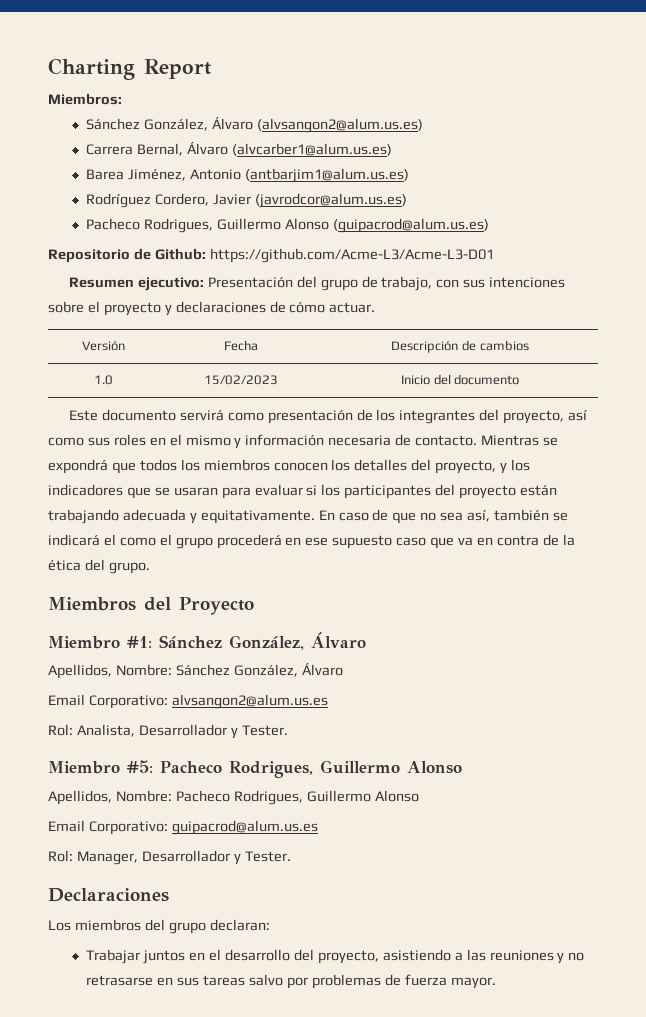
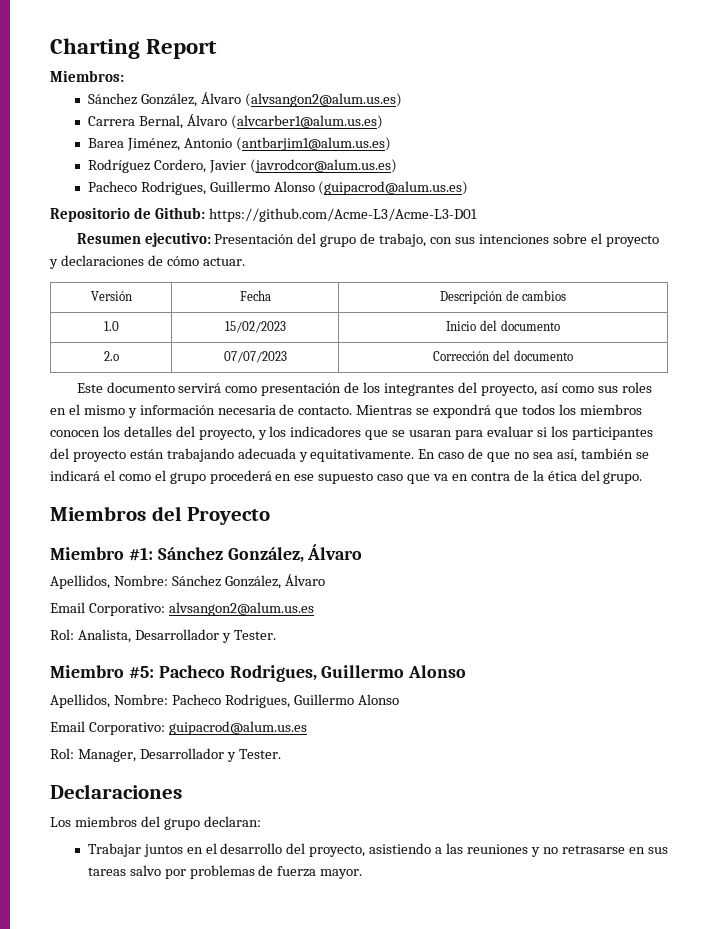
(520, 379) none -> [103,351,119,361] [223,351,287,363] [433,350,573,361] // 2.o | 07/07/2023 | Corrección del documento

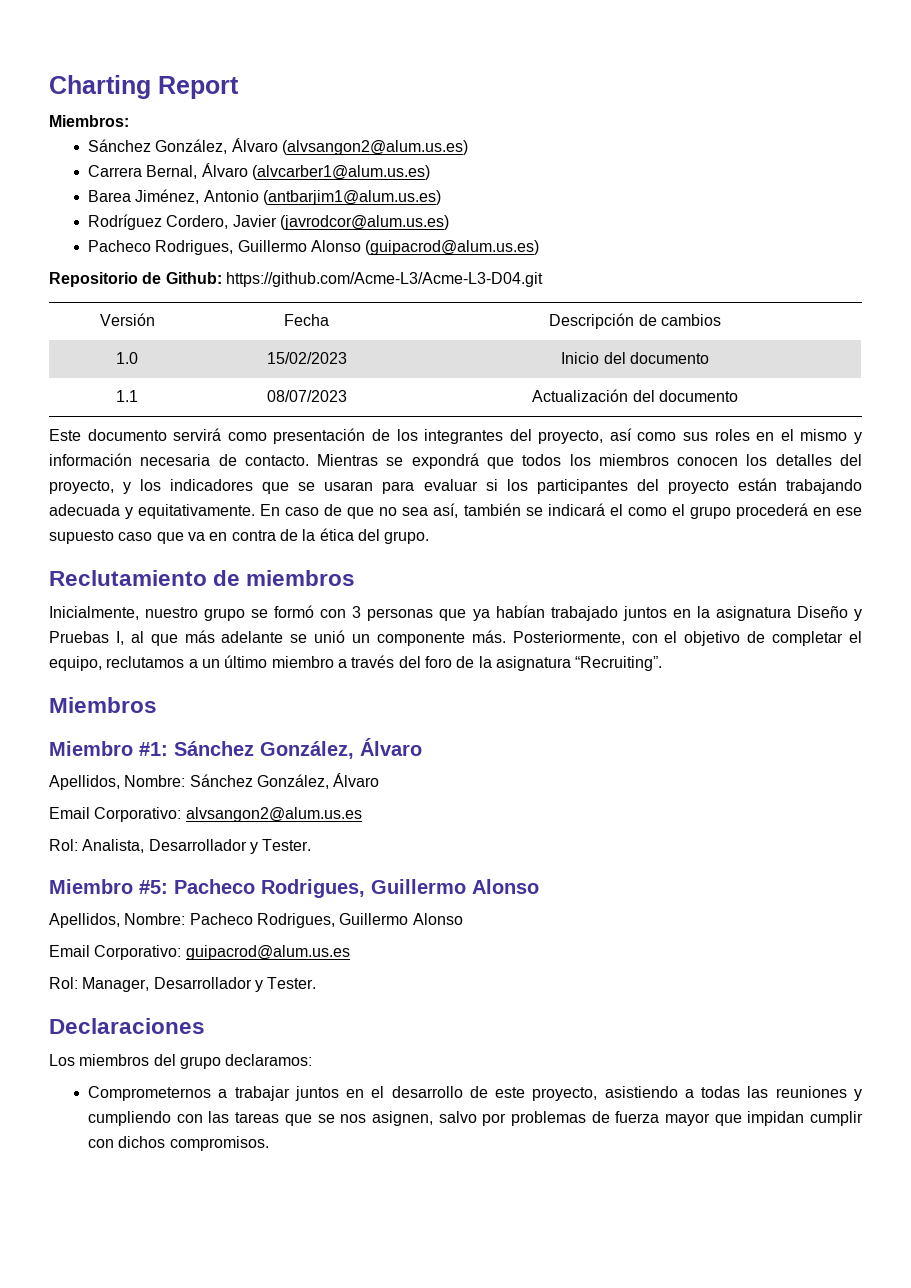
[208,208,477,222] [76,232,659,247] [49,255,245,269] https://github.com/Acme-L3/Acme-L3-D01 // Resumen ejecutivo: Presentación del grupo de trabajo, con sus intenciones sobre el proyecto y declaraciones de cómo actuar. -> [225,272,543,287] https://github.com/Acme-L3/Acme-L3-D04.git
[103,351,119,361] [223,351,287,363] [433,351,490,361] 2.o | 07/07/2023 | Corrección -> [116,390,138,402] [266,390,347,402] [532,389,629,402] 1.1 | 08/07/2023 | Actualización
(643, 478) none -> [49,570,356,586] [49,605,862,621] [49,630,862,646] [49,655,663,671] // Reclutamiento de miembros // Inicialmente, nuestro grupo se formó con 3 personas que ya habían trabajado juntos en la asignatura Diseño y Pruebas I, al que más adelante se unió un componente más. Posteriormente, con el objetivo de completar el equipo, reclutamos a un último miembro a través del foro de la asignatura “Recruiting”.
[151,506,271,525] del Proyecto -> (157, 705) none
[203,816,261,827] [87,843,141,857] declaran: // Trabajar -> [225,1054,313,1066] [88,1086,290,1101] declaramos: // Comprometernos a trabajar
[286,843,306,854] del -> [469,1086,526,1098] de este
(443, 850) none -> [701,1086,741,1098] todas
[542,845,668,854] [87,867,126,876] no retrasarse en sus tareas -> [88,1111,433,1126] cumpliendo con las tareas que se nos asignen,
[320,869,363,879] mayor. -> [664,1111,863,1126] [88,1136,269,1151] mayor que impidan cumplir con dichos compromisos.

